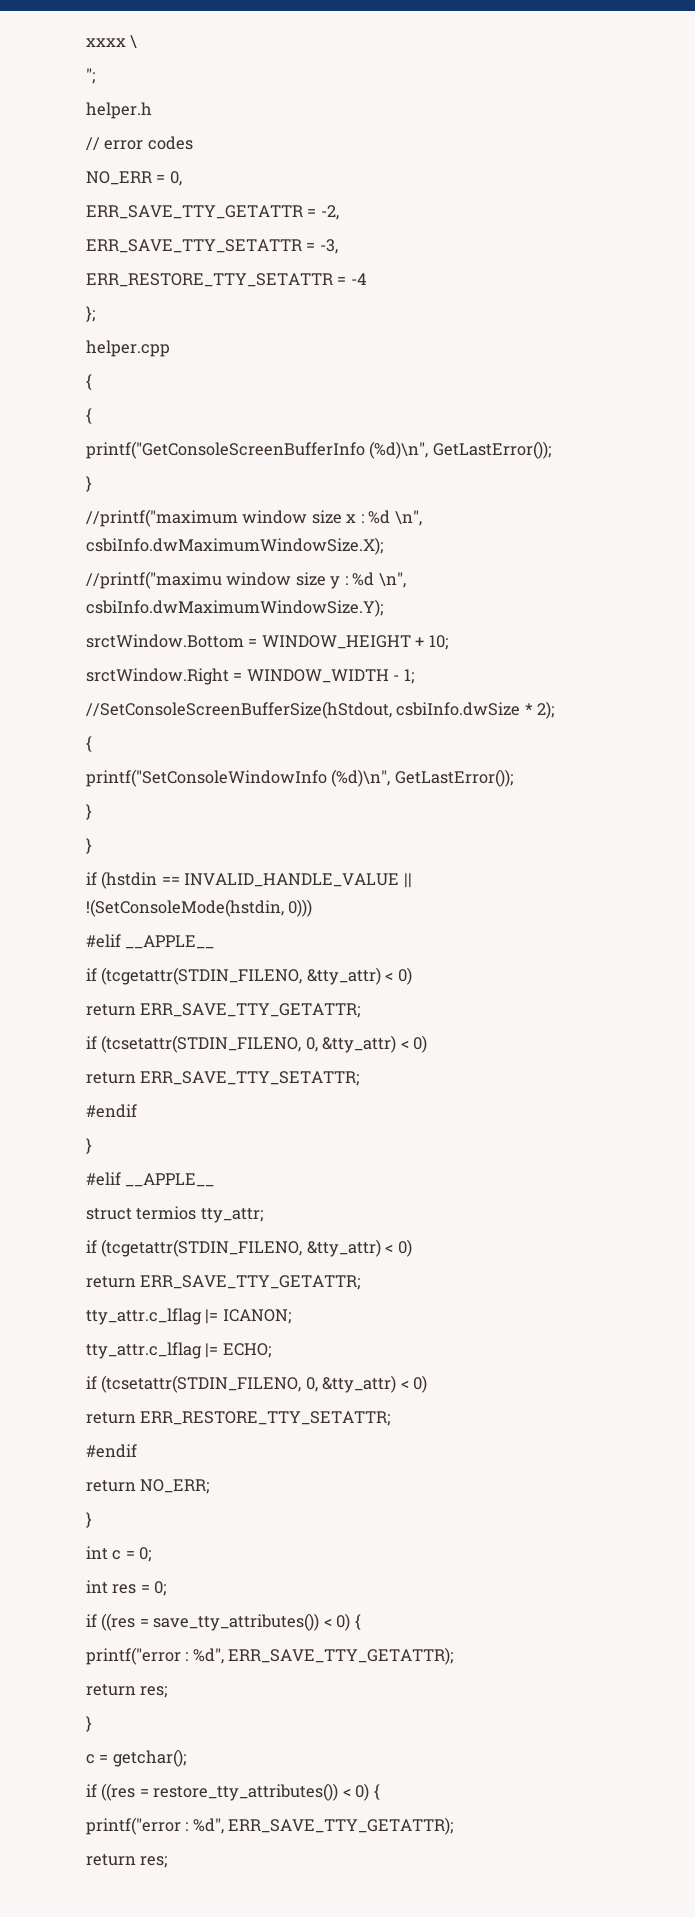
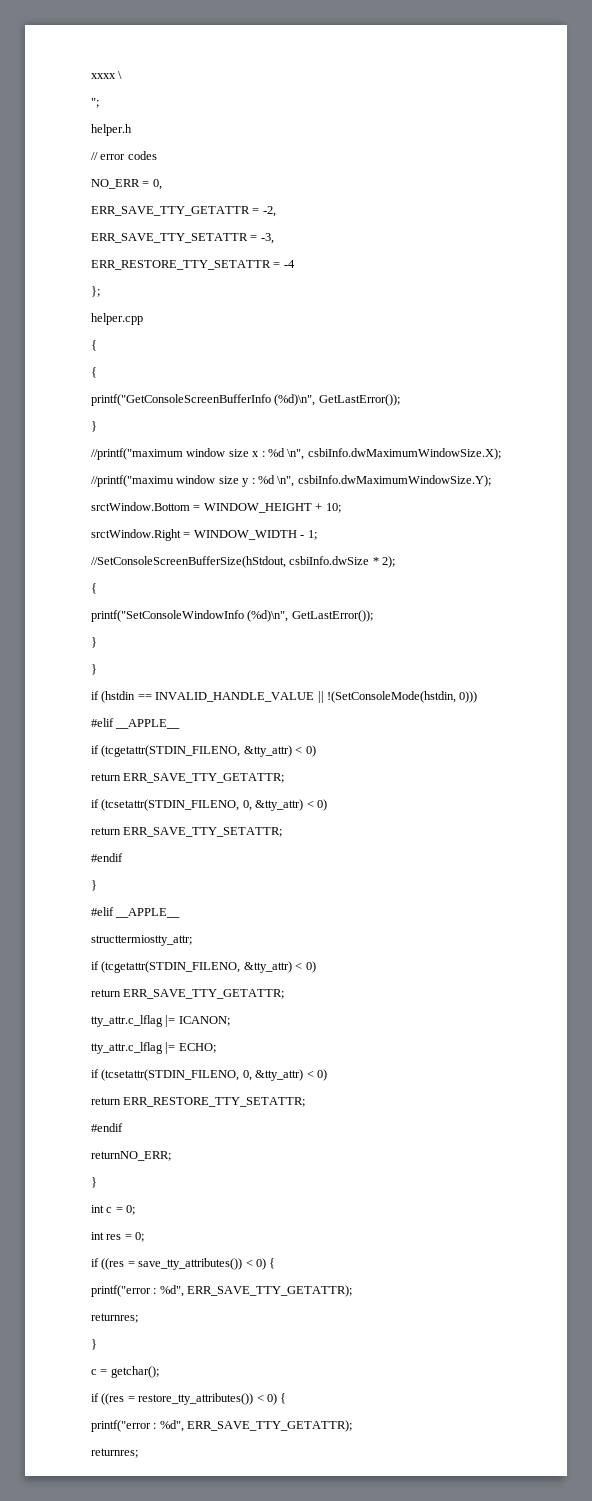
[86,1206,263,1223] struct termios tty_attr; -> [91,935,192,946] structtermiostty_attr;
[86,1479,210,1494] return NO_ERR; -> [91,1151,171,1161] returnNO_ERR;
[86,1684,168,1698] return res; -> [91,1313,138,1323] returnres;
[86,1854,168,1868] return res; -> [91,1448,138,1458] returnres;

